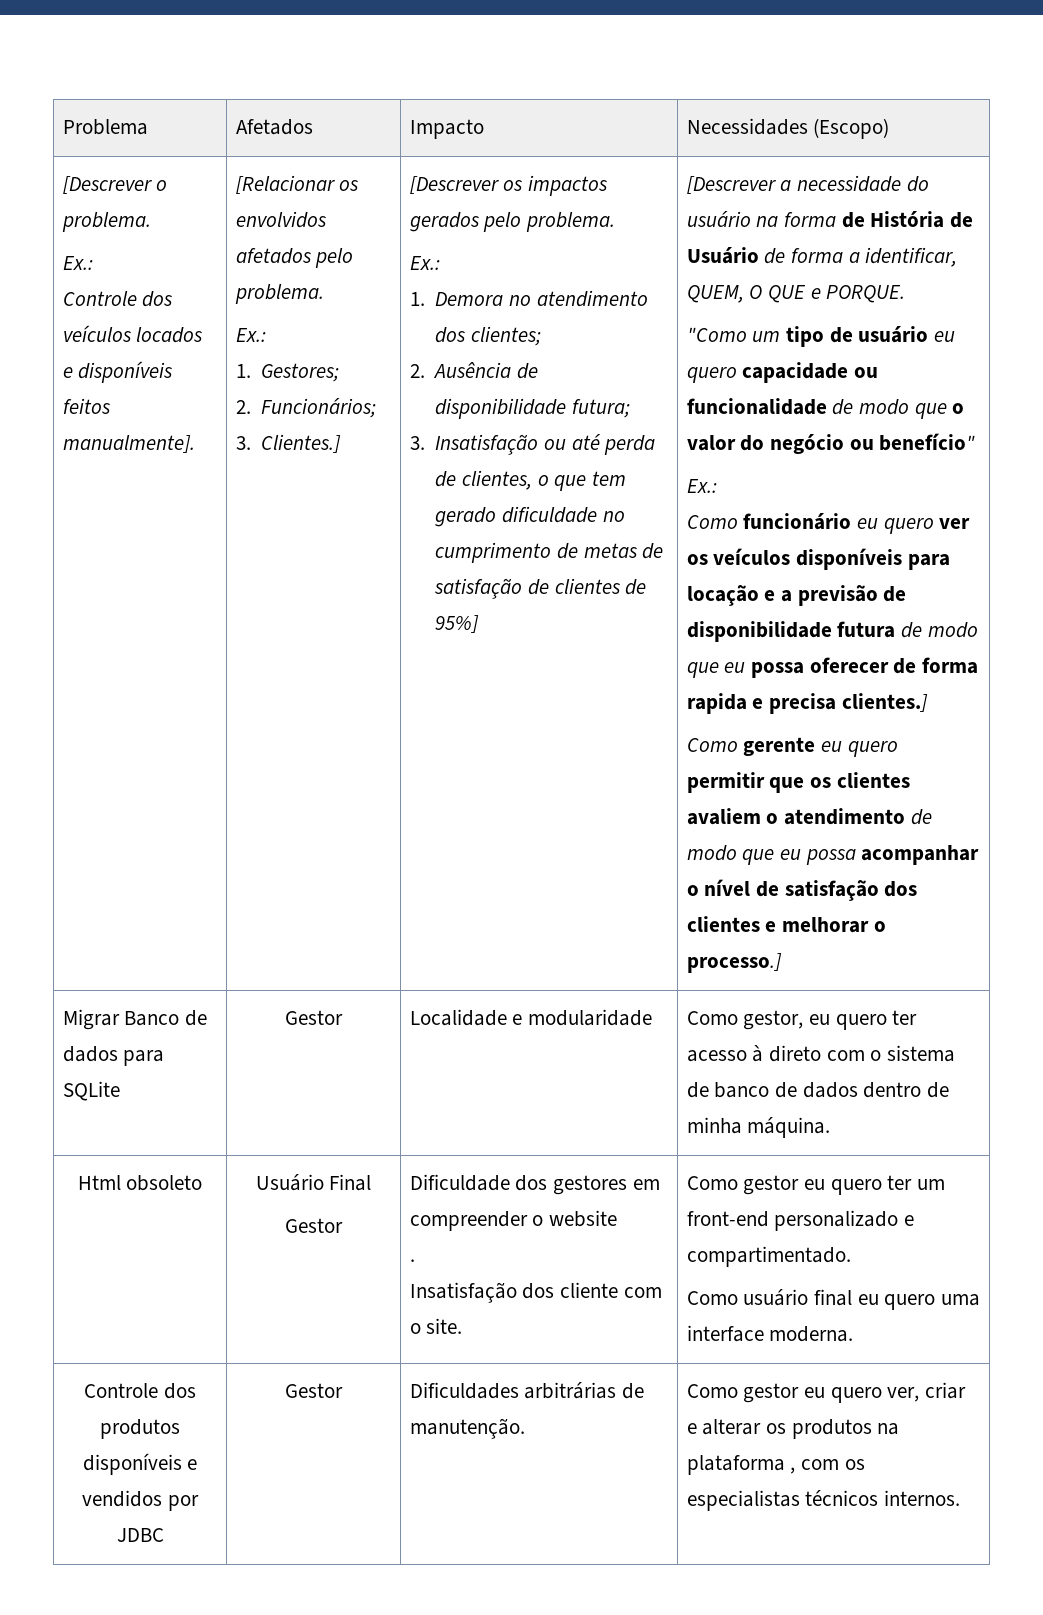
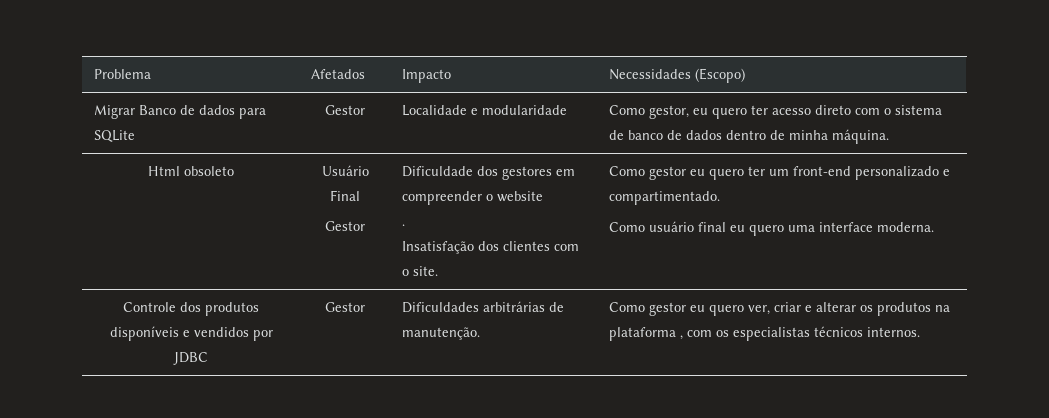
[62,176,168,194] [61,212,151,232] [62,256,93,270] [62,291,173,307] [62,325,203,343] [62,361,173,383] [62,398,110,414] [62,435,195,453] [235,175,359,194] [235,211,326,228] [235,248,354,268] [234,284,324,304] [235,328,266,342] [235,363,340,382] [235,398,377,418] [235,434,342,453] [409,175,608,196] [409,212,616,232] [409,256,440,270] [409,290,648,307] [435,326,541,346] [409,362,538,379] [435,398,630,419] [409,434,656,455] [435,470,626,491] [435,506,625,527] [435,542,664,563] [434,578,647,599] [435,615,480,633] [686,175,929,194] [686,211,974,228] [686,247,958,267] [686,285,906,303] [686,326,956,347] [686,362,879,383] [686,398,965,419] [686,433,976,454] [686,479,717,493] [686,513,971,534] [686,548,950,570] [686,585,907,606] [686,621,978,642] [686,657,979,678] [686,693,928,714] [686,737,898,757] [686,772,910,793] [686,808,932,825] [686,845,980,865] [686,879,918,901] [686,916,886,933] [686,953,782,973] // [Descrever o problema. // Ex.: // Controle dos veículos locados e disponíveis feitos manualmente]. | [Relacionar os envolvidos afetados pelo problema. // Ex.: // 1. Gestores; // 2. Funcionários; // 3. Clientes.] | [Descrever os impactos gerados pelo problema. // Ex.: // 1. Demora no atendimento dos clientes; // 2. Ausência de disponibilidade futura; // 3. Insatisfação ou até perda de clientes, o que tem gerado dificuldade no cumprimento de metas de satisfação de clientes de 95%] | [Descrever a necessidade do usuário na forma de História de Usuário de forma a identificar, QUEM, O QUE e PORQUE. // "Como um tipo de usuário eu quero capacidade ou funcionalidade de modo que o valor do negócio ou benefício" // Ex.: // Como funcionário eu quero ver os veículos disponíveis para locação e a previsão de disponibilidade futura de modo que eu possa oferecer de forma rapida e precisa clientes.] // Como gerente eu quero permitir que os clientes avaliem o atendimento de modo que eu possa acompanhar o nível de satisfação dos clientes e melhorar o processo.] -> (746, 75) none
[752,1045,764,1062] à -> (812, 111) none
[560,1282,619,1298] cliente -> [503,241,551,251] clientes

